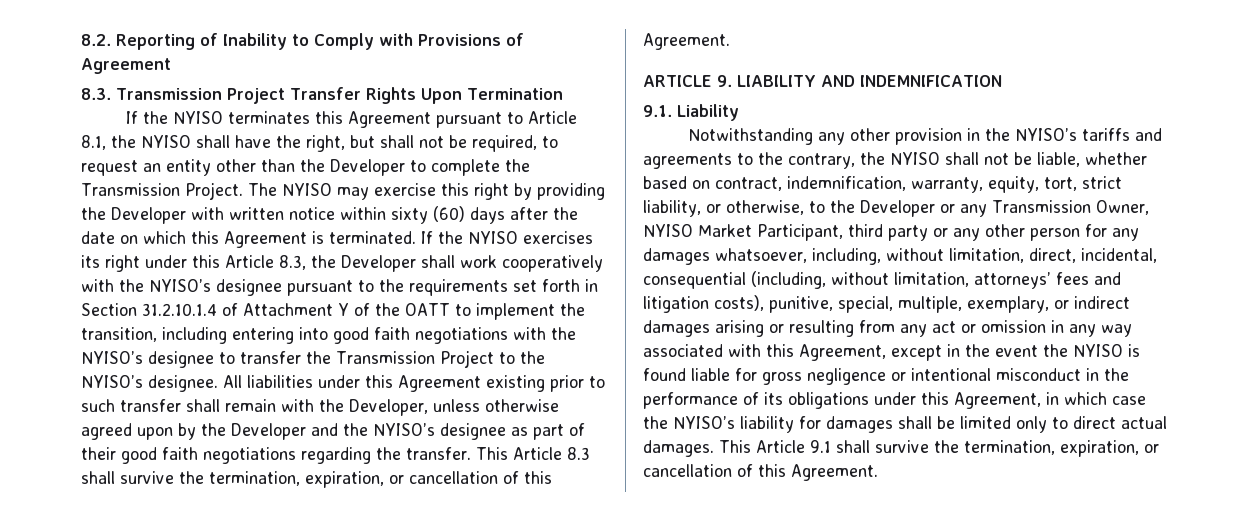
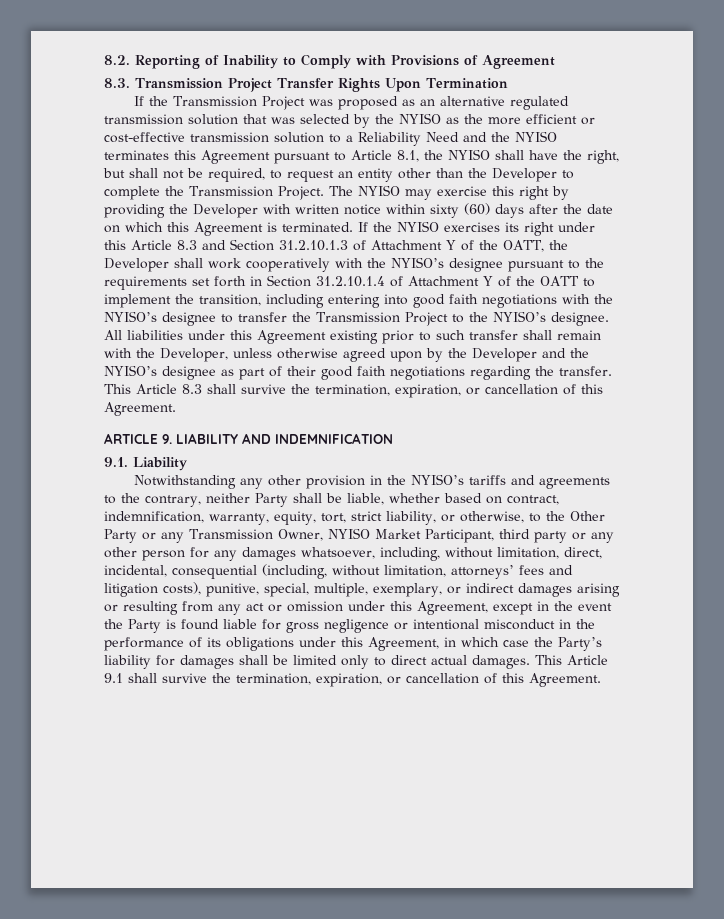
(169, 117) none -> [172,96,569,110] [104,113,595,128] [104,132,510,146] Transmission Project was proposed as an alternative regulated transmission solution that was selected by the NYISO as the more efficient or cost-effective transmission solution to a Reliability Need and the
[279,255,306,270] 8.3, -> [177,239,544,252] 8.3 and Section 31.2.10.1.3 of Attachment Y of the OATT,
[860,152,1009,165] the NYISO shall not -> [205,493,322,507] neither Party shall
[860,200,935,217] Developer -> [569,511,605,521] [104,529,137,543] Other Party
[1051,320,1132,337] [643,344,761,357] in any way associated with -> [348,601,385,611] under
[1073,344,1123,357] NYISO -> [128,619,161,633] Party
[673,416,735,429] NYISO’s -> [558,637,602,651] Party’s

